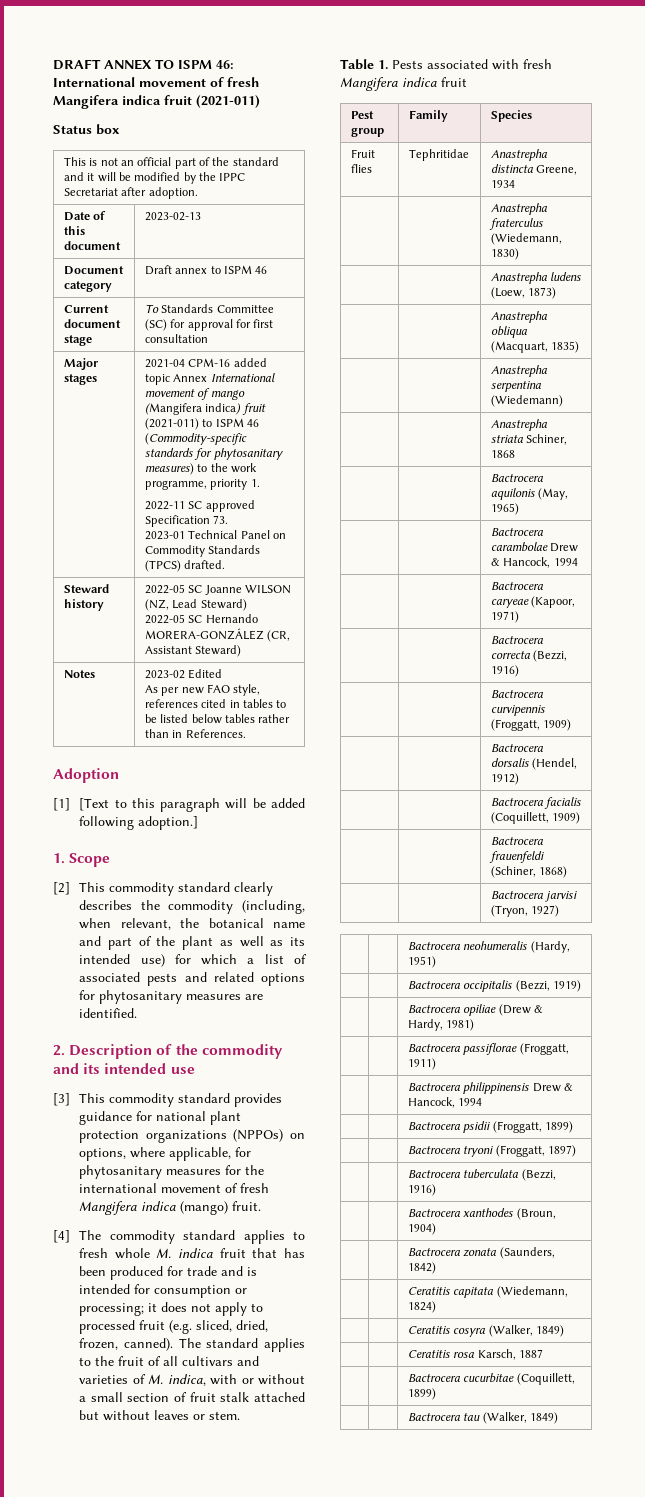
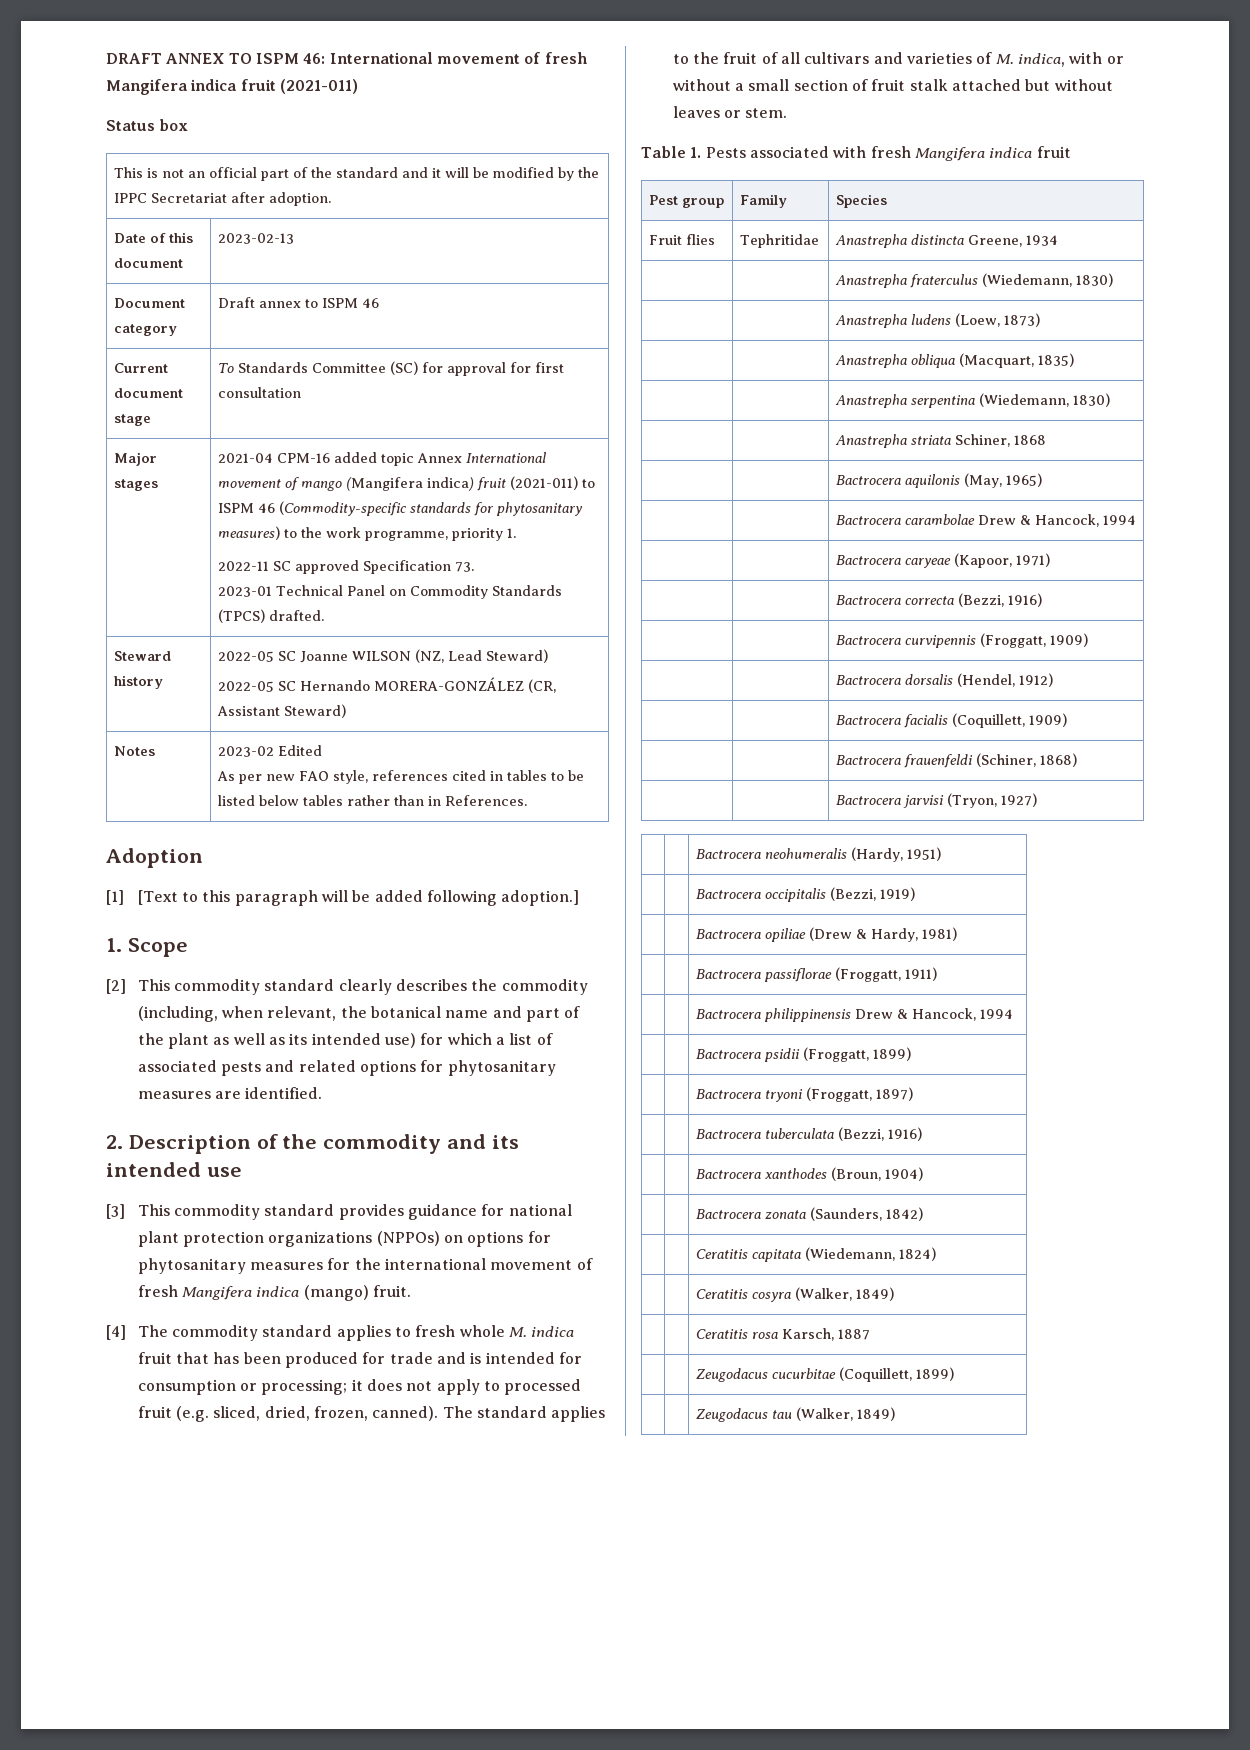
[79,1147,232,1161] options, where applicable, -> [467,1231,524,1247] options
[490,395,563,407] (Wiedemann) -> [978,393,1110,407] (Wiedemann, 1830)
[407,1374,460,1382] Bactrocera -> [695,1368,768,1382] Zeugodacus
[407,1413,460,1421] Bactrocera -> [695,1408,768,1422] Zeugodacus

